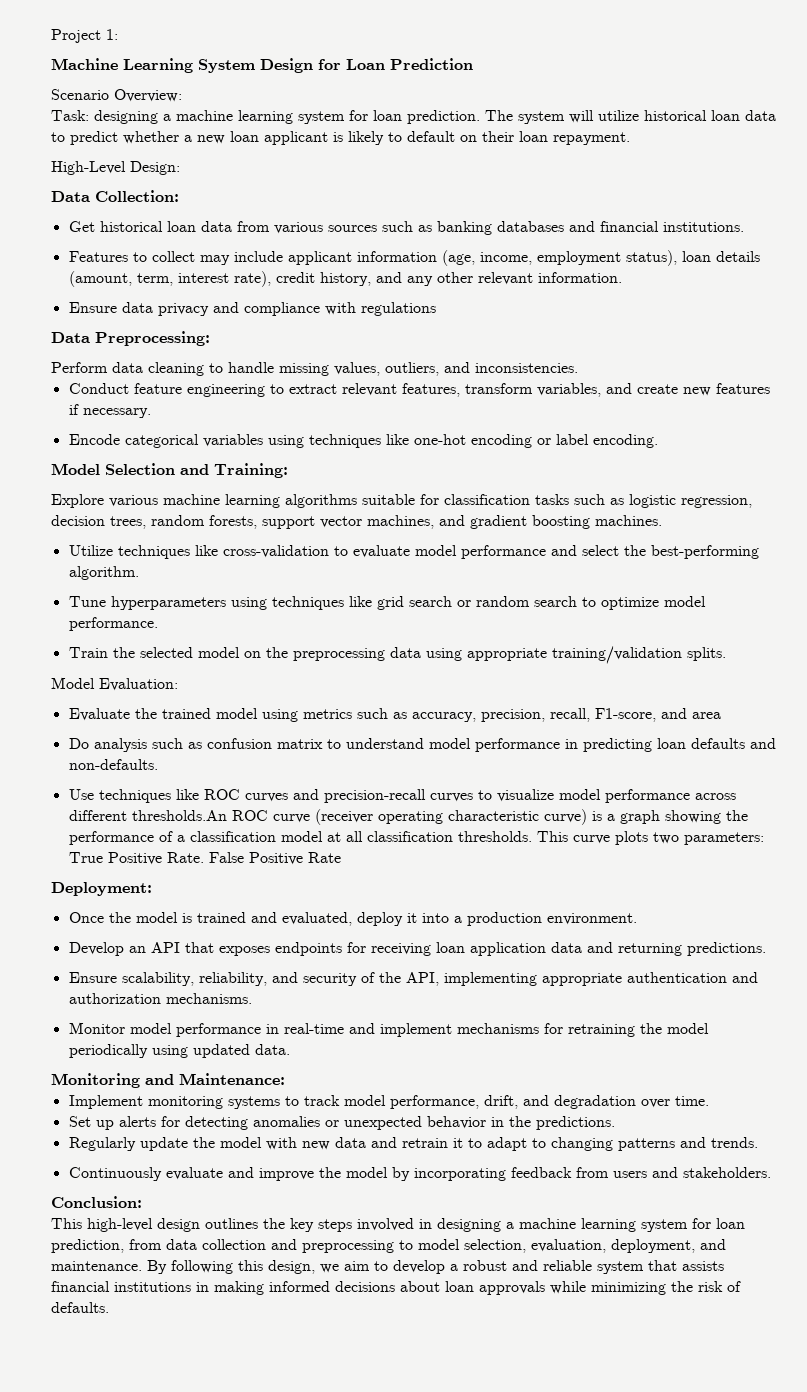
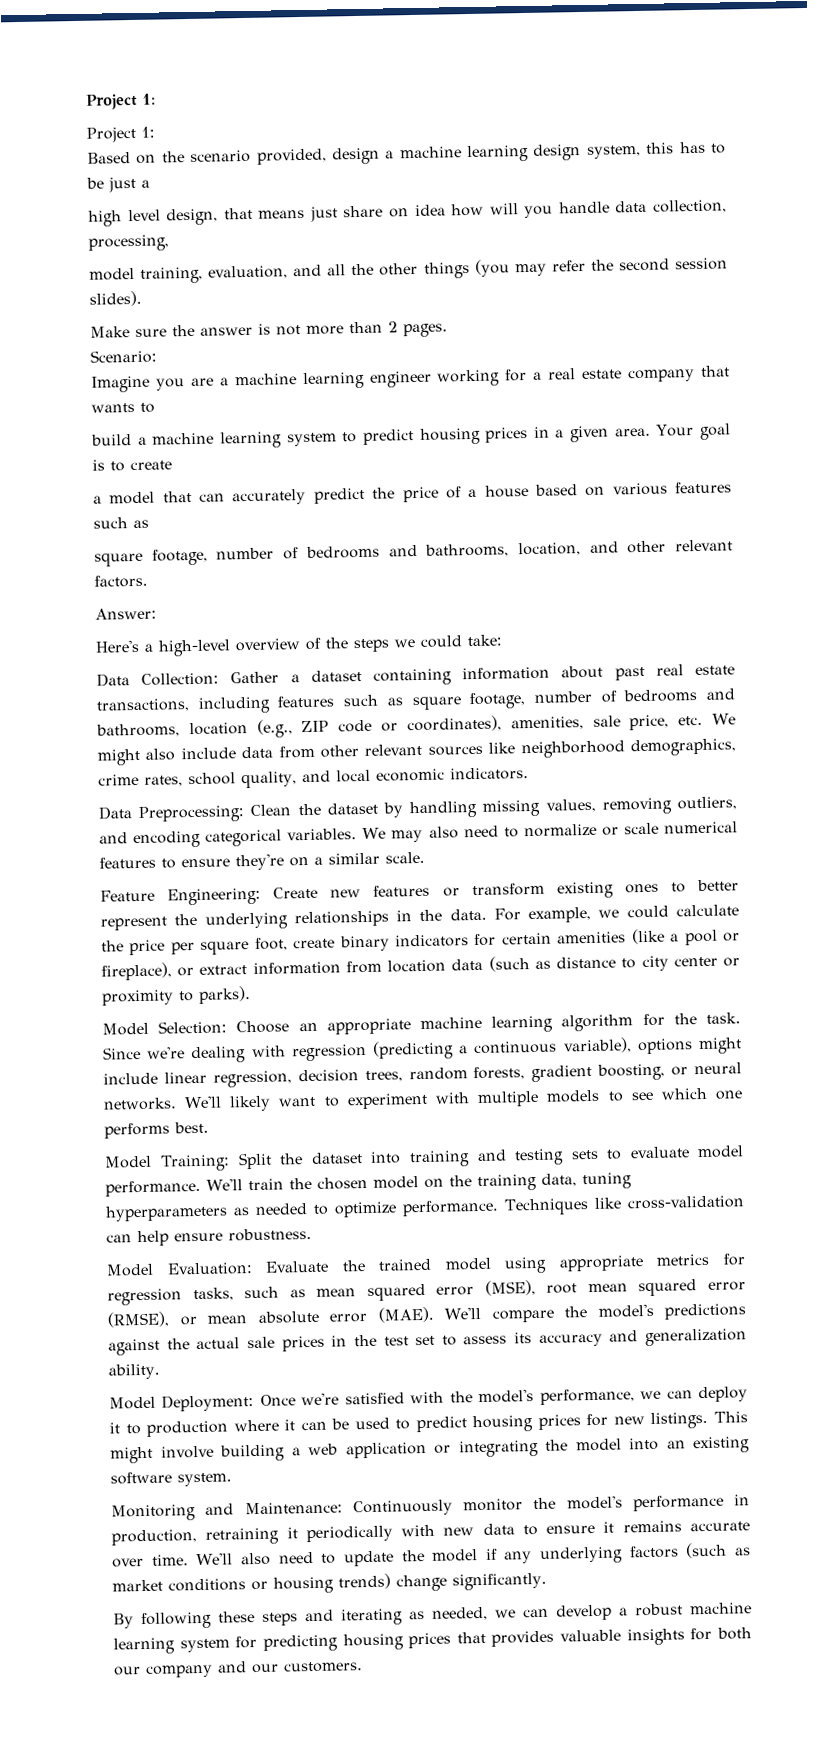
[51,29,118,43] [51,58,473,73] [51,89,182,102] [51,110,776,124] [51,131,630,145] [51,161,180,175] [51,190,179,202] [68,221,744,235] [68,250,760,266] [68,271,622,287] [68,302,436,316] [51,331,210,346] [51,362,274,376] Project 1: // Machine Learning System Design for Loan Prediction // Scenario Overview: // Task: designing a machine learning system for loan prediction. The system will utilize historical loan data to predict whether a new loan applicant is likely to default on their loan repayment. // High-Level Design: // Data Collection: // Get historical loan data from various sources such as banking databases and financial institutions. // Features to collect may include applicant information (age, income, employment status), loan details (amount, term, interest rate), credit history, and any other relevant information. // Ensure data privacy and compliance with regulations // Data Preprocessing: // Perform data cleaning to handle -> [86,93,156,110] [86,126,155,143] [87,141,726,165] [86,176,150,193] [88,199,727,227] [88,234,169,252] [89,257,729,284] [89,290,142,307] [90,321,448,338] [90,349,157,364] [91,365,730,393] [91,402,155,413] [91,423,731,449] [92,459,172,472] [93,481,732,506] [93,517,149,529] [94,539,733,567] [94,574,148,588] [95,607,157,620] [95,634,502,657] [96,664,735,687] [96,688,735,714] [96,713,737,738] [97,738,736,766] [98,767,529,789] [98,800,478,823] Project 1: // Project 1: // Based on the scenario provided, design a machine learning design system, this has to be just a // high level design, that means just share on idea how will you handle data collection, processing, // model training, evaluation, and all the other things (you may refer the second session slides). // Make sure the answer is not more than 2 pages. // Scenario: // Imagine you are a machine learning engineer working for a real estate company that wants to // build a machine learning system to predict housing prices in a given area. Your goal is to create // a model that can accurately predict the price of a house based on various features such as // square footage, number of bedrooms and bathrooms, location, and other relevant factors. // Answer: // Here's a high-level overview of the steps we could take: // Data Collection: Gather a dataset containing information about past real estate transactions, including features such as square footage, number of bedrooms and bathrooms, location (e.g., ZIP code or coordinates), amenities, sale price, etc. We might also include data from other relevant sources like neighborhood demographics, crime rates, school quality, and local economic indicators. // Data Preprocessing: Clean the dataset by handling
(380, 369) none -> [601,797,672,815] removing
[475,363,578,373] [68,383,770,397] [68,404,151,418] [68,434,658,448] [51,463,288,478] [51,494,676,508] inconsistencies. // Conduct feature engineering to extract relevant features, transform variables, and create new features if necessary. // Encode categorical variables using techniques like one-hot encoding or label encoding. // Model Selection and Training: // Explore various machine learning algorithms suitable for classification tasks such as logistic -> [133,821,738,849] [99,851,425,871] [100,879,740,906] [100,904,739,931] [101,928,741,956] [101,955,741,981] [102,986,251,1006] [102,1012,741,1036] [103,1037,742,1064] [103,1071,207,1085] encoding categorical variables. We may also need to normalize or scale numerical features to ensure they're on a similar scale. // Feature Engineering: Create new features or transform existing ones to better represent the underlying relationships in the data. For example, we could calculate the price per square foot, create binary indicators for certain amenities (like a pool or fireplace), or extract information from location data (such as distance to city center or proximity to parks). // Model Selection: Choose an appropriate machine learning algorithm for the task. Since we're dealing with regression (predicting a continuous variable), options might include linear
[262,515,662,529] [68,545,759,559] [68,566,139,580] [68,596,706,610] [68,617,158,631] [68,646,726,664] support vector machines, and gradient boosting machines. // Utilize techniques like cross-validation to evaluate model performance and select the best-performing algorithm. // Tune hyperparameters using techniques like grid search or random search to optimize model performance. // Train the selected model on the preprocessing data using appropriate training/validation splits. -> [531,1062,742,1083] [103,1087,743,1112] [104,1121,209,1139] [104,1145,744,1172] [105,1172,632,1197] [105,1195,744,1222] [106,1227,312,1247] gradient boosting, or neural networks. We'll likely want to experiment with multiple models to see which one performs best. // Model Training: Split the dataset into training and testing sets to evaluate model performance. We'll train the chosen model on the training data, tuning hyperparameters as needed to optimize performance. Techniques like cross-validation can help ensure robustness.
(178, 684) // -> (253, 1269) none
[302,708,721,722] [68,738,776,752] [68,759,158,770] [68,789,736,803] [68,809,748,825] [68,831,764,845] [68,852,341,865] [51,882,152,896] [68,912,637,926] [68,942,766,956] [68,972,758,986] [68,993,252,1004] [68,1022,709,1037] [68,1044,290,1058] [51,1073,285,1088] [68,1095,709,1109] [68,1116,615,1130] [68,1137,758,1151] [68,1167,771,1181] [51,1196,142,1208] [51,1218,745,1232] [51,1239,726,1253] [51,1260,724,1274] [51,1281,741,1295] [51,1302,109,1313] metrics such as accuracy, precision, recall, F1-score, and area // Do analysis such as confusion matrix to understand model performance in predicting loan defaults and non-defaults. // Use techniques like ROC curves and precision-recall curves to visualize model performance across different thresholds.An ROC curve (receiver operating characteristic curve) is a graph showing the performance of a classification model at all classification thresholds. This curve plots two parameters: True Positive Rate. False Positive Rate // Deployment: // Once the model is trained and evaluated, deploy it into a production environment. // Develop an API that exposes endpoints for receiving loan application data and returning predictions. // Ensure scalability, reliability, and security of the API, implementing appropriate authentication and authorization mechanisms. // Monitor model performance in real-time and implement mechanisms for retraining the model periodically using updated data. // Monitoring and Maintenance: // Implement monitoring systems to track model performance, drift, and degradation over time. // Set up alerts for detecting anomalies or unexpected behavior in the predictions. // Regularly update the model with new data and retrain it to adapt to changing patterns and trends. // Continuously evaluate and improve the model by incorporating feedback from users and stakeholders. // Conclusion: // This high-level design outlines the key steps involved in designing a machine learning system for loan prediction, from data collection and preprocessing to model selection, evaluation, deployment, and maintenance. By following this design, we aim to develop a robust and reliable system that assists financial institutions in making informed decisions about loan approvals while minimizing the risk of defaults. -> [558,1253,746,1272] [107,1279,746,1306] [107,1303,746,1328] [108,1328,748,1356] [108,1363,160,1380] [109,1386,749,1412] [109,1411,749,1437] [110,1436,750,1464] [110,1471,232,1487] [111,1494,750,1522] [111,1520,750,1546] [112,1542,751,1568] [112,1572,547,1594] [113,1602,752,1630] [113,1627,752,1655] [114,1661,363,1678] appropriate metrics for regression tasks, such as mean squared error (MSE), root mean squared error (RMSE), or mean absolute error (MAE). We'll compare the model's predictions against the actual sale prices in the test set to assess its accuracy and generalization ability. // Model Deployment: Once we're satisfied with the model's performance, we can deploy it to production where it can be used to predict housing prices for new listings. This might involve building a web application or integrating the model into an existing software system. // Monitoring and Maintenance: Continuously monitor the model's performance in production, retraining it periodically with new data to ensure it remains accurate over time. We'll also need to update the model if any underlying factors (such as market conditions or housing trends) change significantly. // By following these steps and iterating as needed, we can develop a robust machine learning system for predicting housing prices that provides valuable insights for both our company and our customers.

